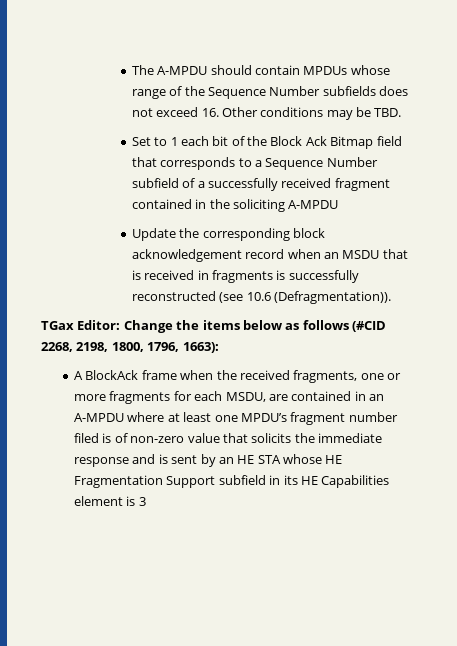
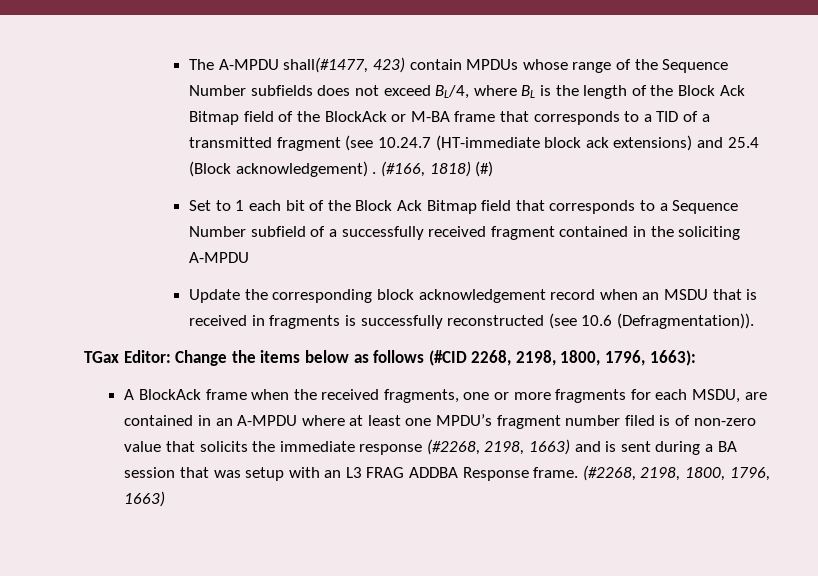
[210,65,252,75] should -> [283,57,406,73] shall(#1477, 423)
[201,107,402,120] 16. Other conditions may be TBD. -> [435,85,745,99] [189,111,710,125] [189,135,759,151] [189,161,494,177] BL/4, where BL is the length of the Block Ack Bitmap field of the BlockAck or M-BA frame that corresponds to a TID of a transmitted fragment (see 10.24.7 (HT-immediate block ack extensions) and 25.4 (Block acknowledgement) . (#166, 1818) (#)
[132,454,343,467] [74,475,390,488] [74,496,146,506] and is sent by an HE STA whose HE Fragmentation Support subfield in its HE Capabilities element is 3 -> [426,439,737,455] [124,465,770,481] [124,491,166,507] (#2268, 2198, 1663) and is sent during a BA session that was setup with an L3 FRAG ADDBA Response frame. (#2268, 2198, 1800, 1796, 1663)

